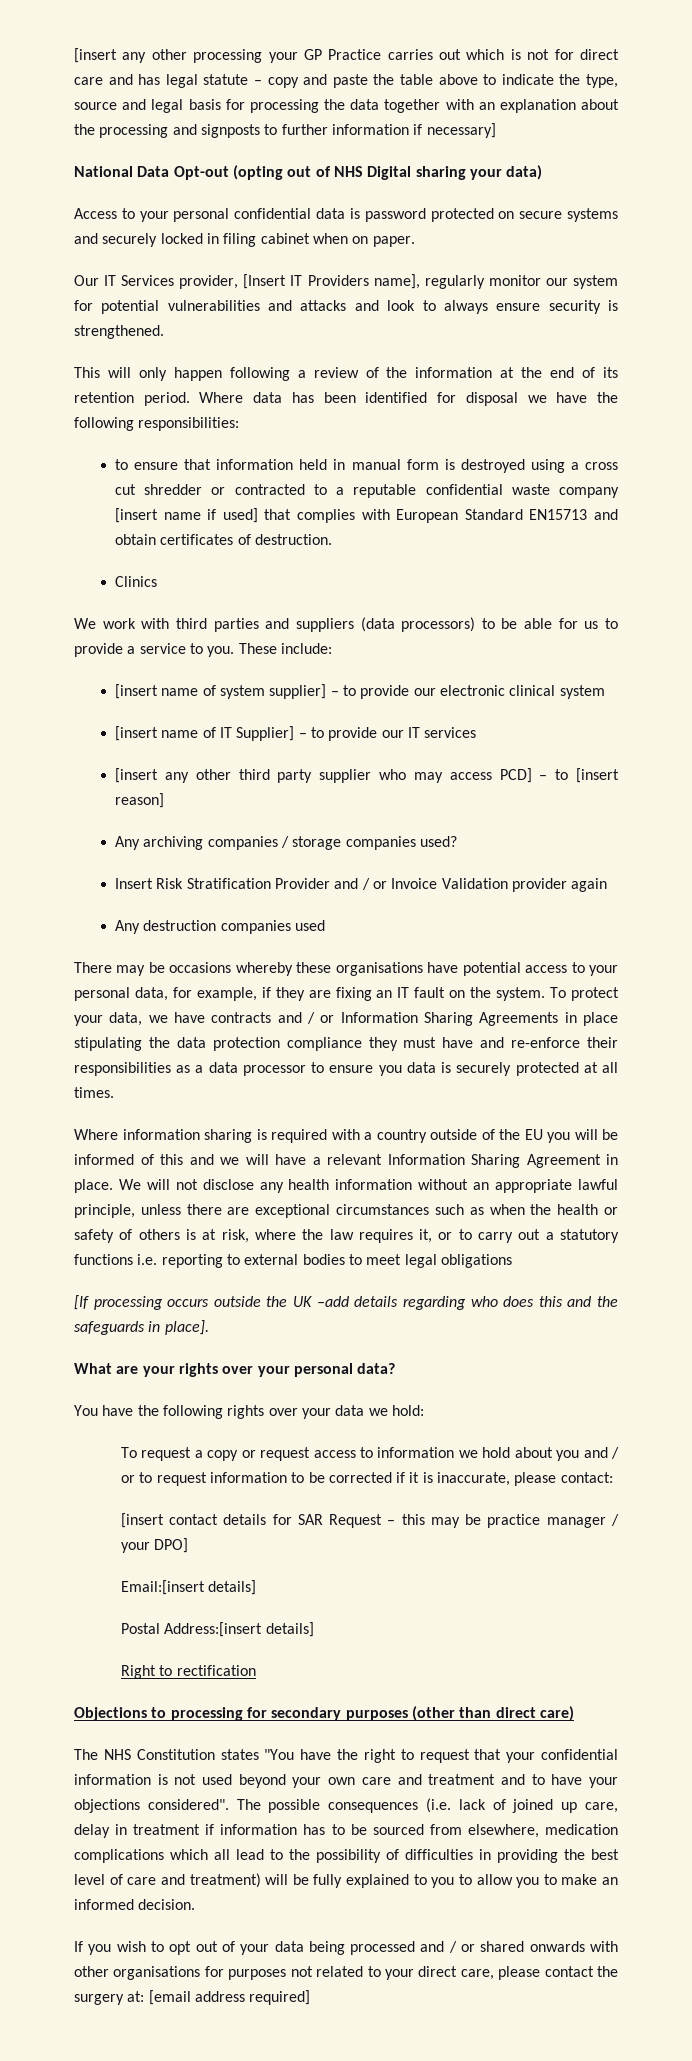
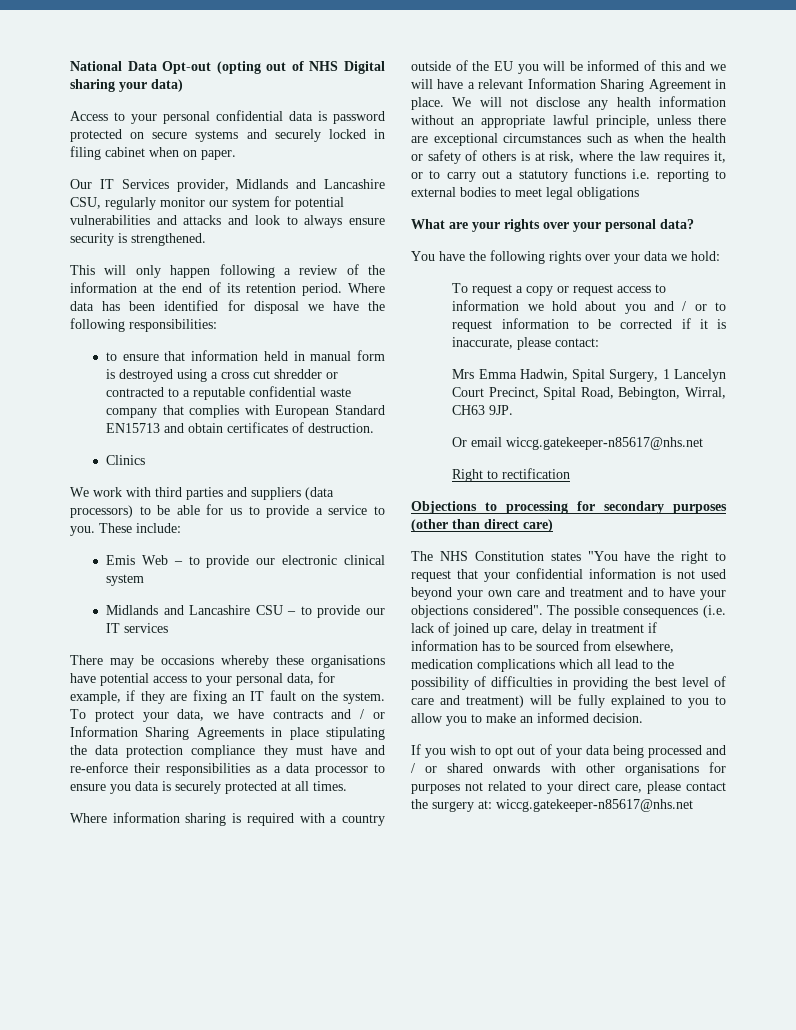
[74,48,619,63] [74,74,619,88] [74,99,619,113] [74,123,496,138] [insert any other processing your GP Practice carries out which is not for direct care and has legal statute – copy and paste the table above to indicate the type, source and legal basis for processing the data together with an explanation about the processing and signposts to further information if necessary] // -> (70, 66) none
[243,274,420,289] [Insert IT Providers name], -> [236,179,385,189] [70,197,101,209] Midlands and Lancashire CSU,
[115,508,258,523] [insert name if used] -> (158, 413) none
[115,684,327,699] [insert name of system supplier] -> [106,555,168,565] Emis Web
[115,726,295,741] [insert name of IT Supplier] -> [106,605,283,615] Midlands and Lancashire CSU
[115,768,619,783] [115,793,165,808] [115,836,457,850] [115,878,608,892] [115,920,326,934] // [insert any other third party supplier who may access PCD] – to [insert reason] // Any archiving companies / storage companies used? // Insert Risk Stratification Provider and / or Invoice Validation provider again // Any destruction companies used -> (169, 628) none
[74,1295,619,1310] [74,1320,209,1335] // [If processing occurs outside the UK –add details regarding who does this and the safeguards in place]. -> (639, 193) none
[120,1513,619,1528] [120,1538,189,1553] [120,1580,257,1595] [120,1622,314,1637] [insert contact details for SAR Request – this may be practice manager / your DPO] // Email:[insert details] // Postal Address:[insert details] -> [452,369,726,382] [452,387,726,400] [452,405,514,415] [452,437,704,450] Mrs Emma Hadwin, Spital Surgery, 1 Lancelyn Court Precinct, Spital Road, Bebington, Wirral, CH63 9JP. // Or email wiccg.gatekeeper-n85617@nhs.net
[148,1990,311,2005] [email address required] -> [496,799,693,812] wiccg.gatekeeper-n85617@nhs.net

